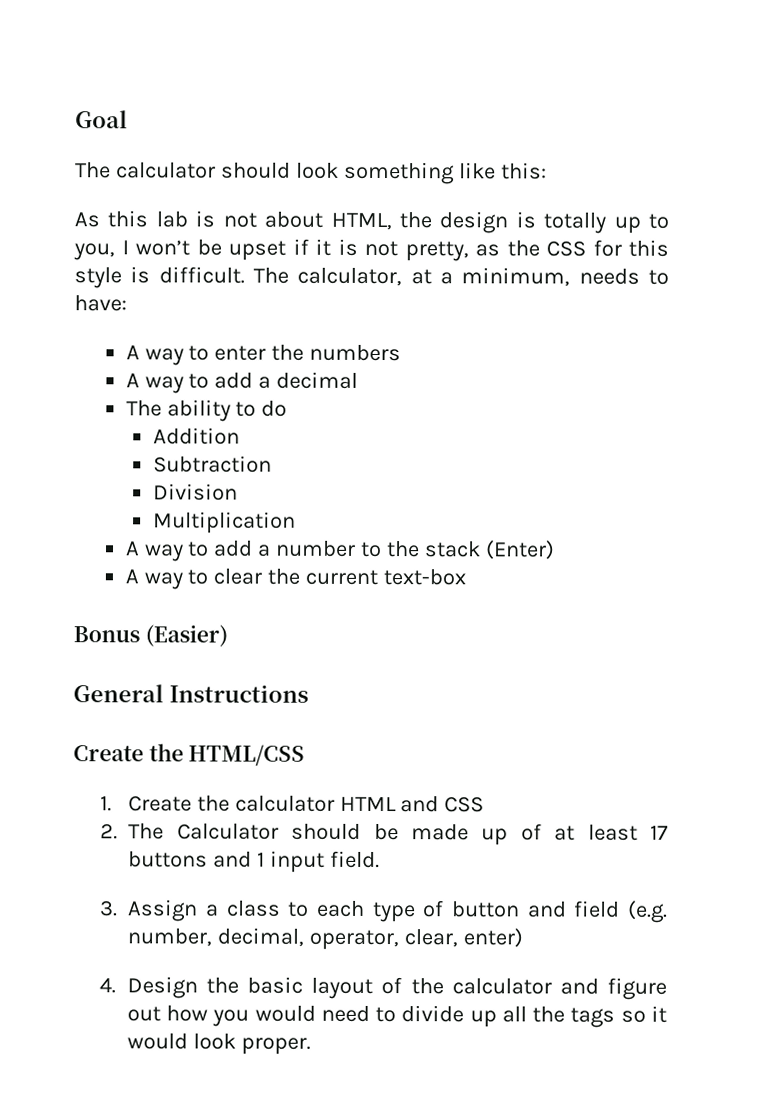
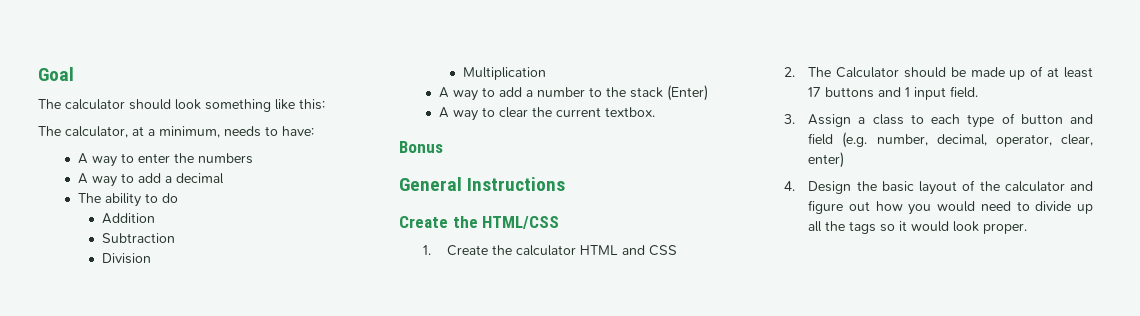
[74,210,669,234] [73,238,669,262] [74,266,245,289] As this lab is not about HTML, the design is totally up to you, I won’t be upset if it is not pretty, as the CSS for this style is difficult. -> (325, 104) none
[383,569,467,586] text-box -> [604,107,655,117] textbox.
[144,624,228,647] (Easier) -> (443, 147) none

